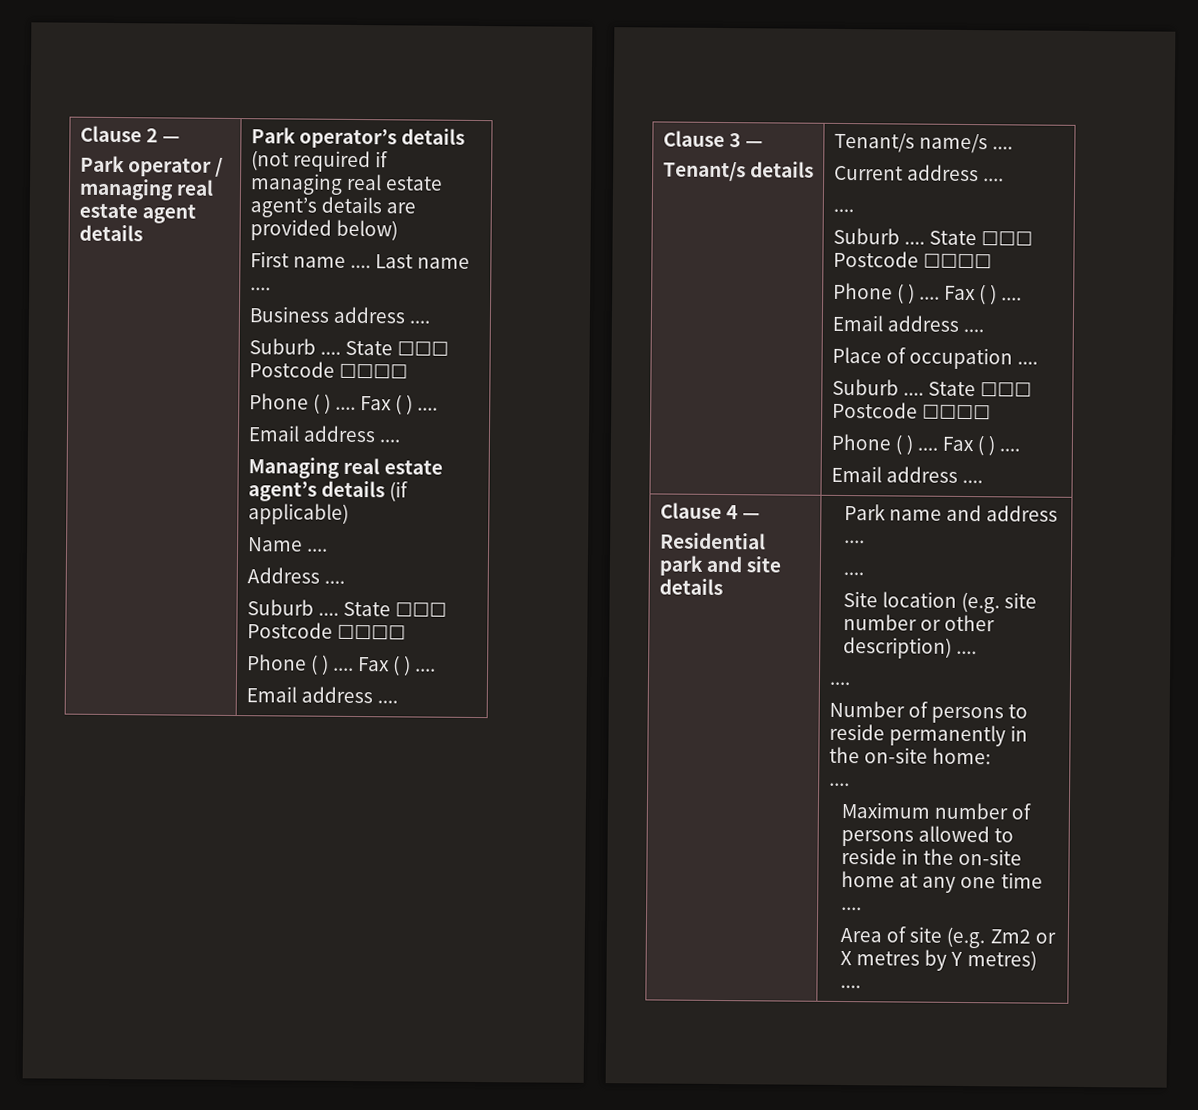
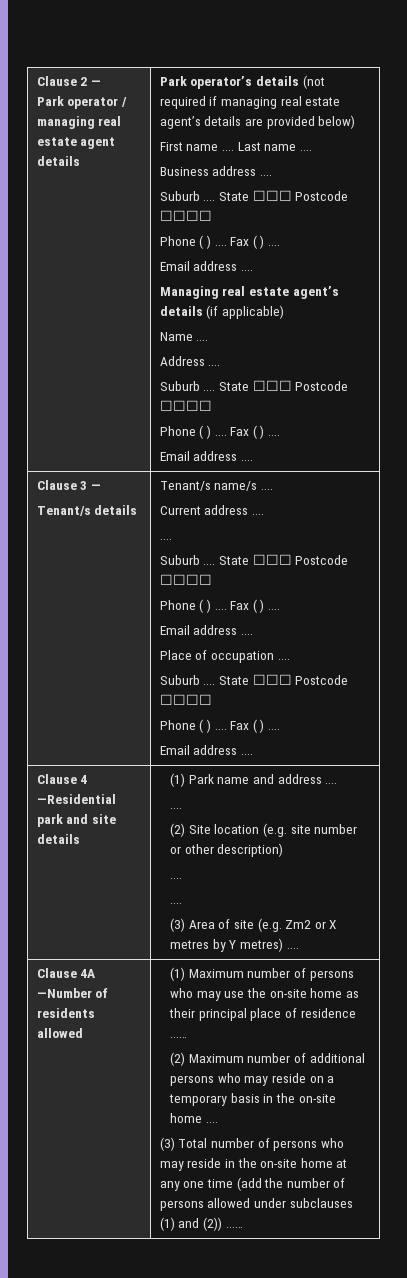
[741,513,760,520] [659,532,766,550] — // Residential -> [36,794,116,804] —Residential
(723, 587) none -> [169,773,185,787] (1)
(865, 574) none -> [169,823,185,837] (2)
[956,650,978,655] [828,681,850,686] [828,700,1028,724] [828,723,1028,747] [828,746,991,765] [828,782,850,787] [841,802,1032,820] [841,825,1015,847] [841,847,1023,866] [841,870,1043,893] [841,906,863,911] .... // .... // Number of persons to reside permanently in the on-site home: // .... // Maximum number of persons allowed to reside in the on-site home at any one time .... // -> [169,878,182,879] [169,903,182,904] [169,918,185,932] // .... // .... // (3)
(862, 986) none -> [36,968,96,978] [36,988,109,998] [36,1008,95,1018] [36,1028,83,1038] [169,967,354,981] [169,988,359,1001] [168,1008,356,1021] [169,1037,187,1038] [169,1052,365,1066] [169,1073,335,1086] [168,1093,336,1106] [169,1113,218,1123] [159,1137,344,1151] [159,1158,348,1171] [159,1177,346,1191] [159,1198,353,1211] [159,1217,243,1231] // Clause 4A —Number of residents allowed | (1) Maximum number of persons who may use the on-site home as their principal place of residence ...… // (2) Maximum number of additional persons who may reside on a temporary basis in the on-site home .... // (3) Total number of persons who may reside in the on-site home at any one time (add the number of persons allowed under subclauses (1) and (2)) ...…

